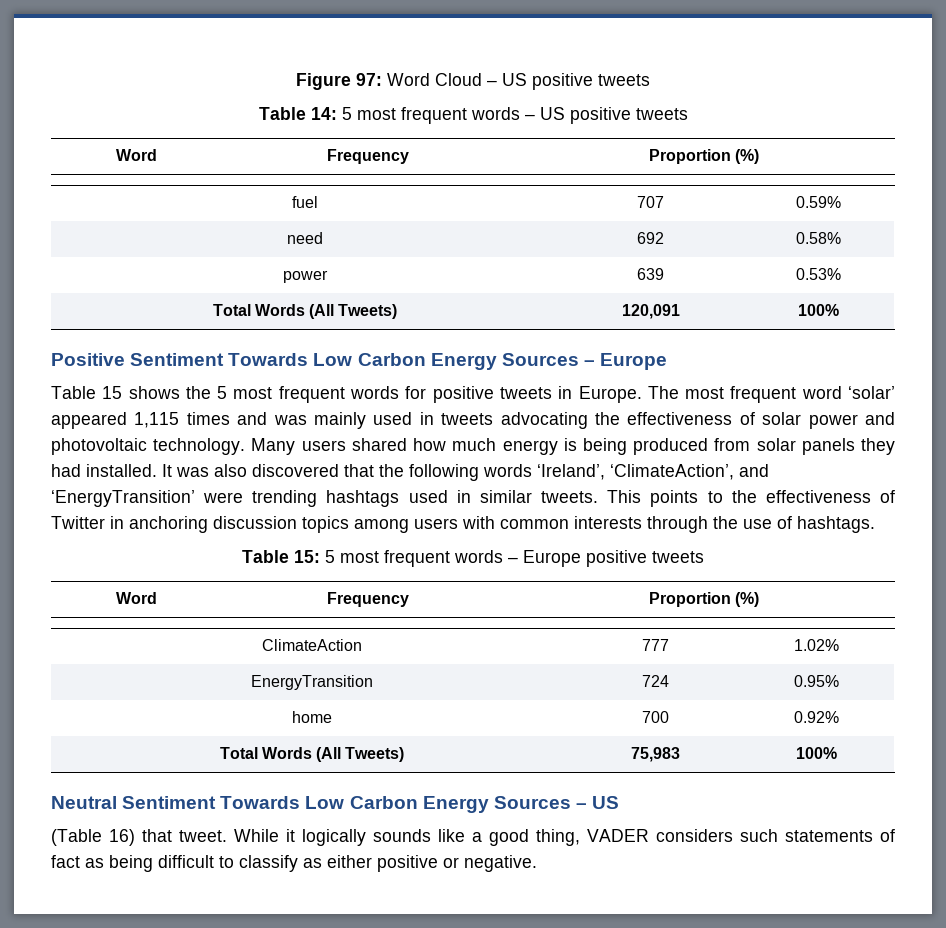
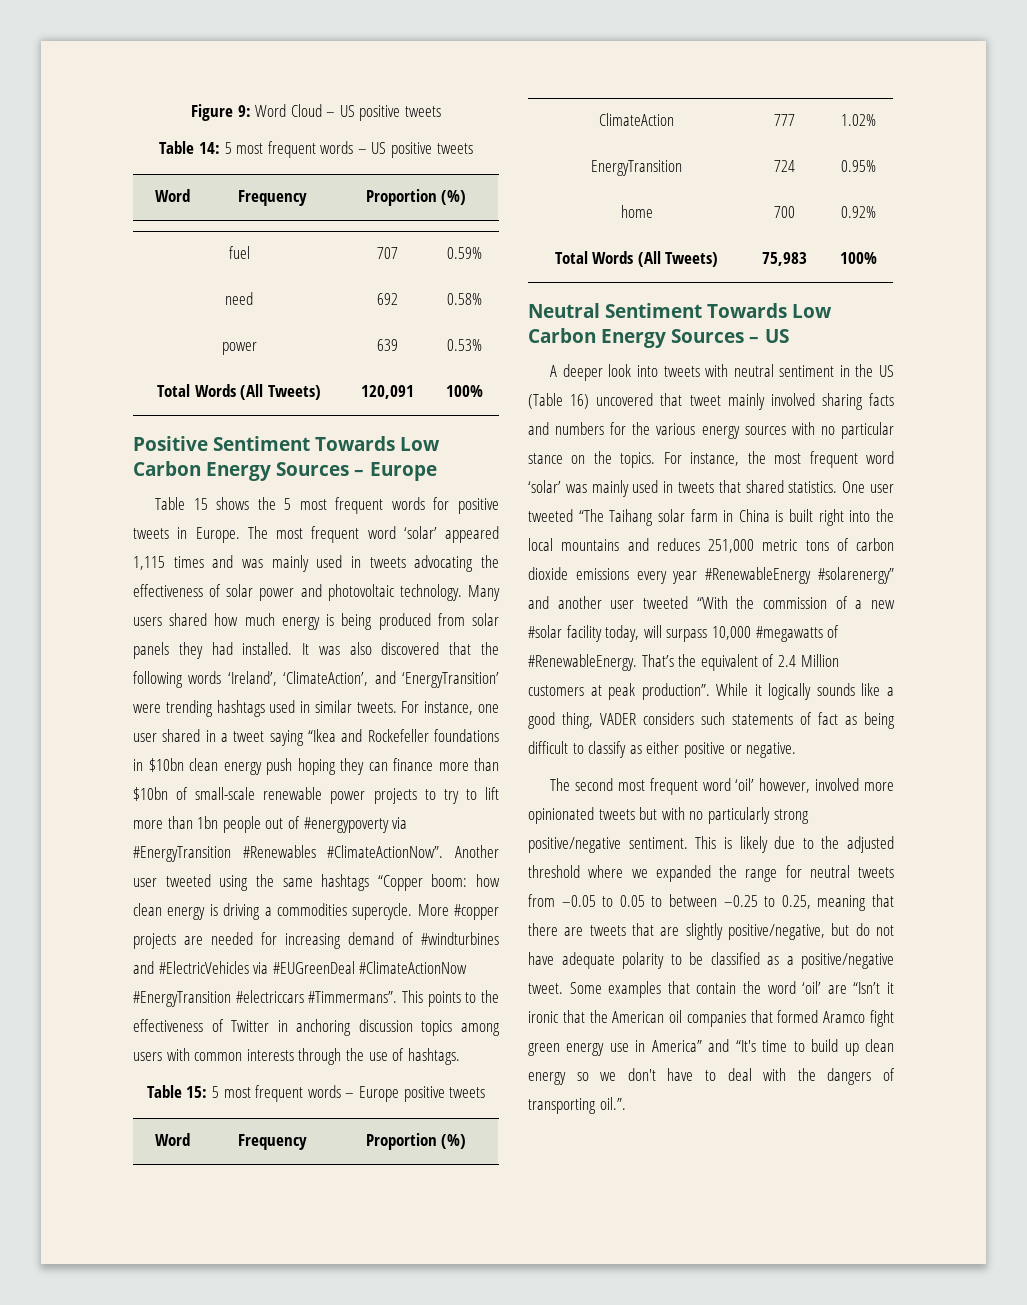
[356,73,382,86] 97: -> [237,105,251,117] 9:
(599, 497) none -> [401,701,499,715] [133,729,499,746] [133,758,499,775] [133,787,499,804] [133,816,408,833] [133,845,499,862] [133,874,500,891] [133,903,499,920] [133,932,499,949] [133,961,468,974] [133,990,398,1007] For instance, one user shared in a tweet saying “Ikea and Rockefeller foundations in $10bn clean energy push hoping they can finance more than $10bn of small-scale renewable power projects to try to lift more than 1bn people out of #energypoverty via #EnergyTransition #Renewables #ClimateActionNow”. Another user tweeted using the same hashtags “Copper boom: how clean energy is driving a commodities supercycle. More #copper projects are needed for increasing demand of #windturbines and #ElectricVehicles via #EUGreenDeal #ClimateActionNow #EnergyTransition #electriccars #Timmermans”.
[51,829,227,846] (Table 16) that tweet. -> [550,364,894,381] [528,393,894,410] [528,422,894,439] [528,451,894,468] [528,480,894,497] [528,509,894,526] [528,538,894,553] [528,567,894,584] [528,596,895,609] [528,625,840,642] [528,654,839,671] [528,683,710,700] A deeper look into tweets with neutral sentiment in the US (Table 16) uncovered that tweet mainly involved sharing facts and numbers for the various energy sources with no particular stance on the topics. For instance, the most frequent word ‘solar’ was mainly used in tweets that shared statistics. One user tweeted “The Taihang solar farm in China is built right into the local mountains and reduces 251,000 metric tons of carbon dioxide emissions every year #RenewableEnergy #solarenergy” and another user tweeted “With the commission of a new #solar facility today, will surpass 10,000 #megawatts of #RenewableEnergy. That’s the equivalent of 2.4 Million customers at peak production”.
(537, 863) none -> [550,778,894,795] [528,807,809,824] [528,836,894,853] [528,865,894,882] [528,894,894,911] [528,923,894,940] [528,952,894,969] [528,981,894,998] [528,1010,894,1027] [528,1039,894,1056] [528,1068,895,1085] [528,1097,626,1114] // The second most frequent word ‘oil’ however, involved more opinionated tweets but with no particularly strong positive/negative sentiment. This is likely due to the adjusted threshold where we expanded the range for neutral tweets from –0.05 to 0.05 to between –0.25 to 0.25, meaning that there are tweets that are slightly positive/negative, but do not have adequate polarity to be classified as a positive/negative tweet. Some examples that contain the word ‘oil’ are “Isn’t it ironic that the American oil companies that formed Aramco fight green energy use in America” and “It's time to build up clean energy so we don't have to deal with the dangers of transporting oil.”.

